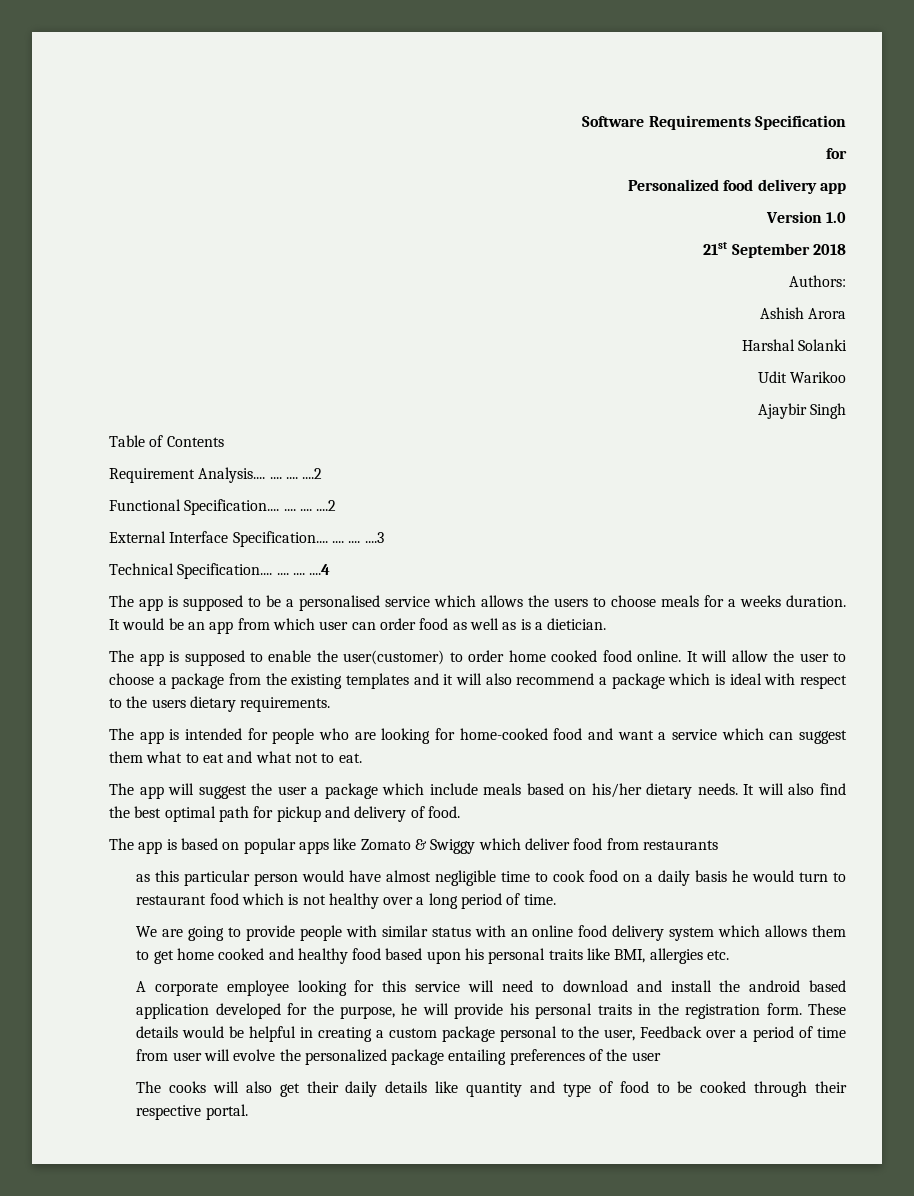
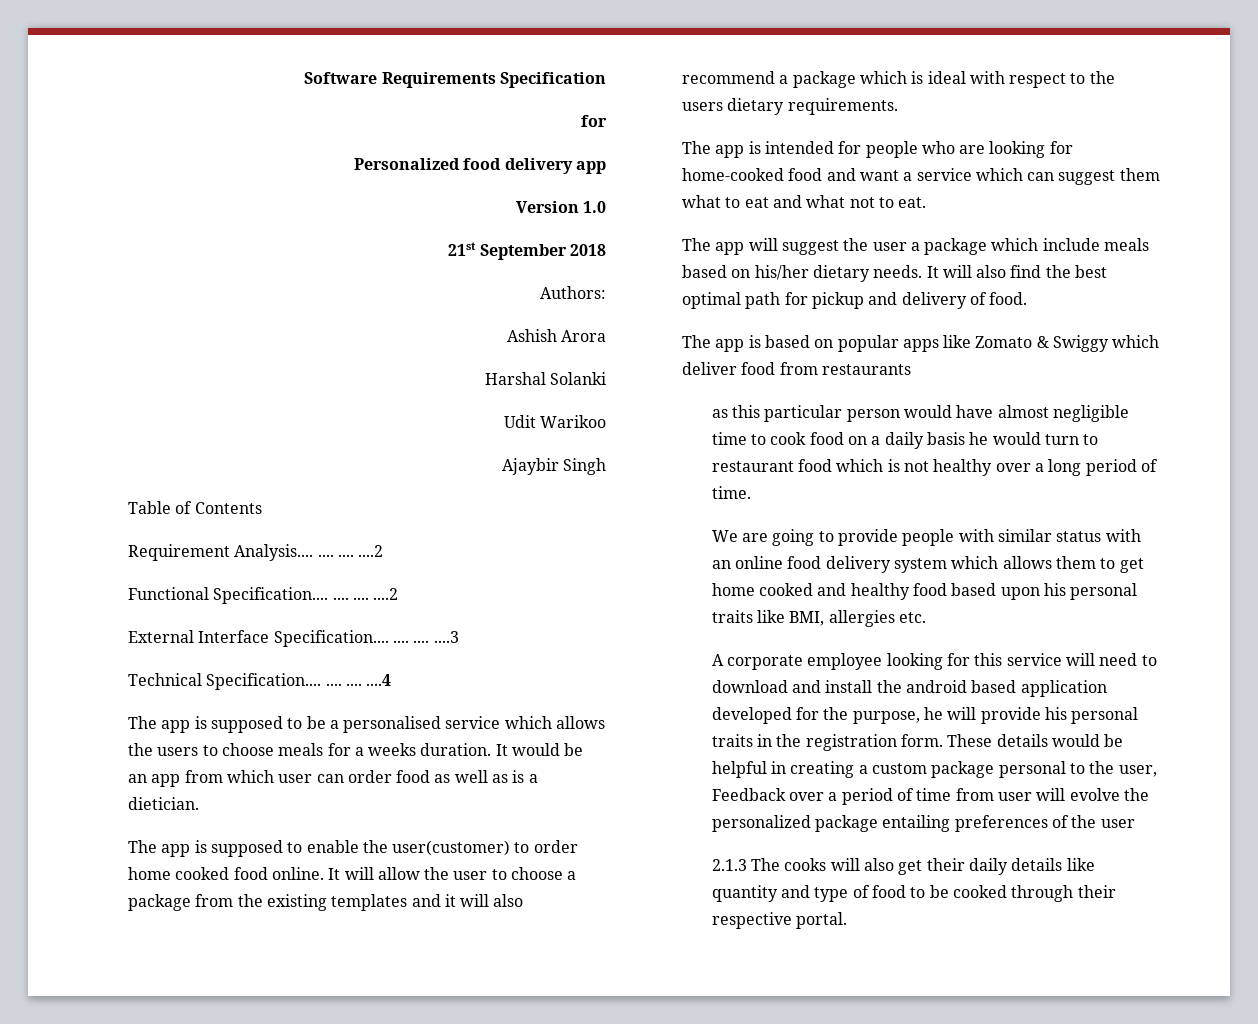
(661, 1056) none -> [711,859,747,871] 2.1.3

